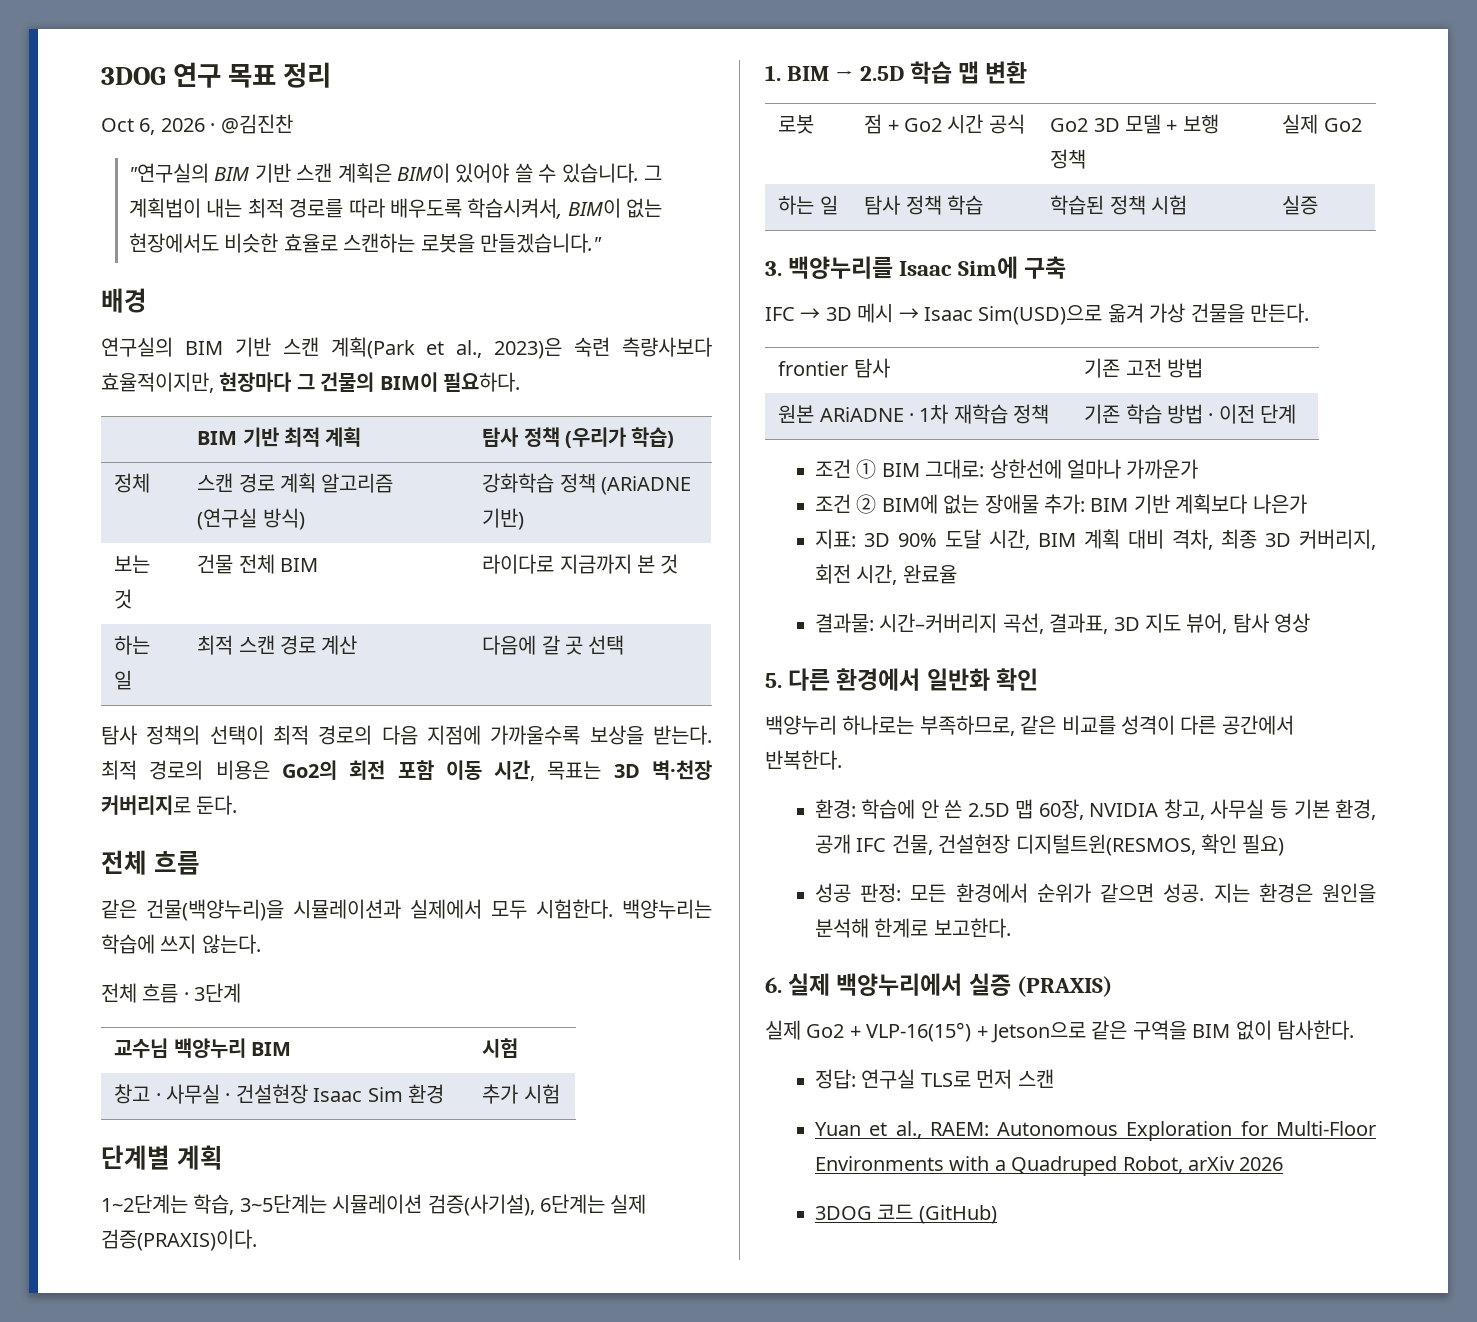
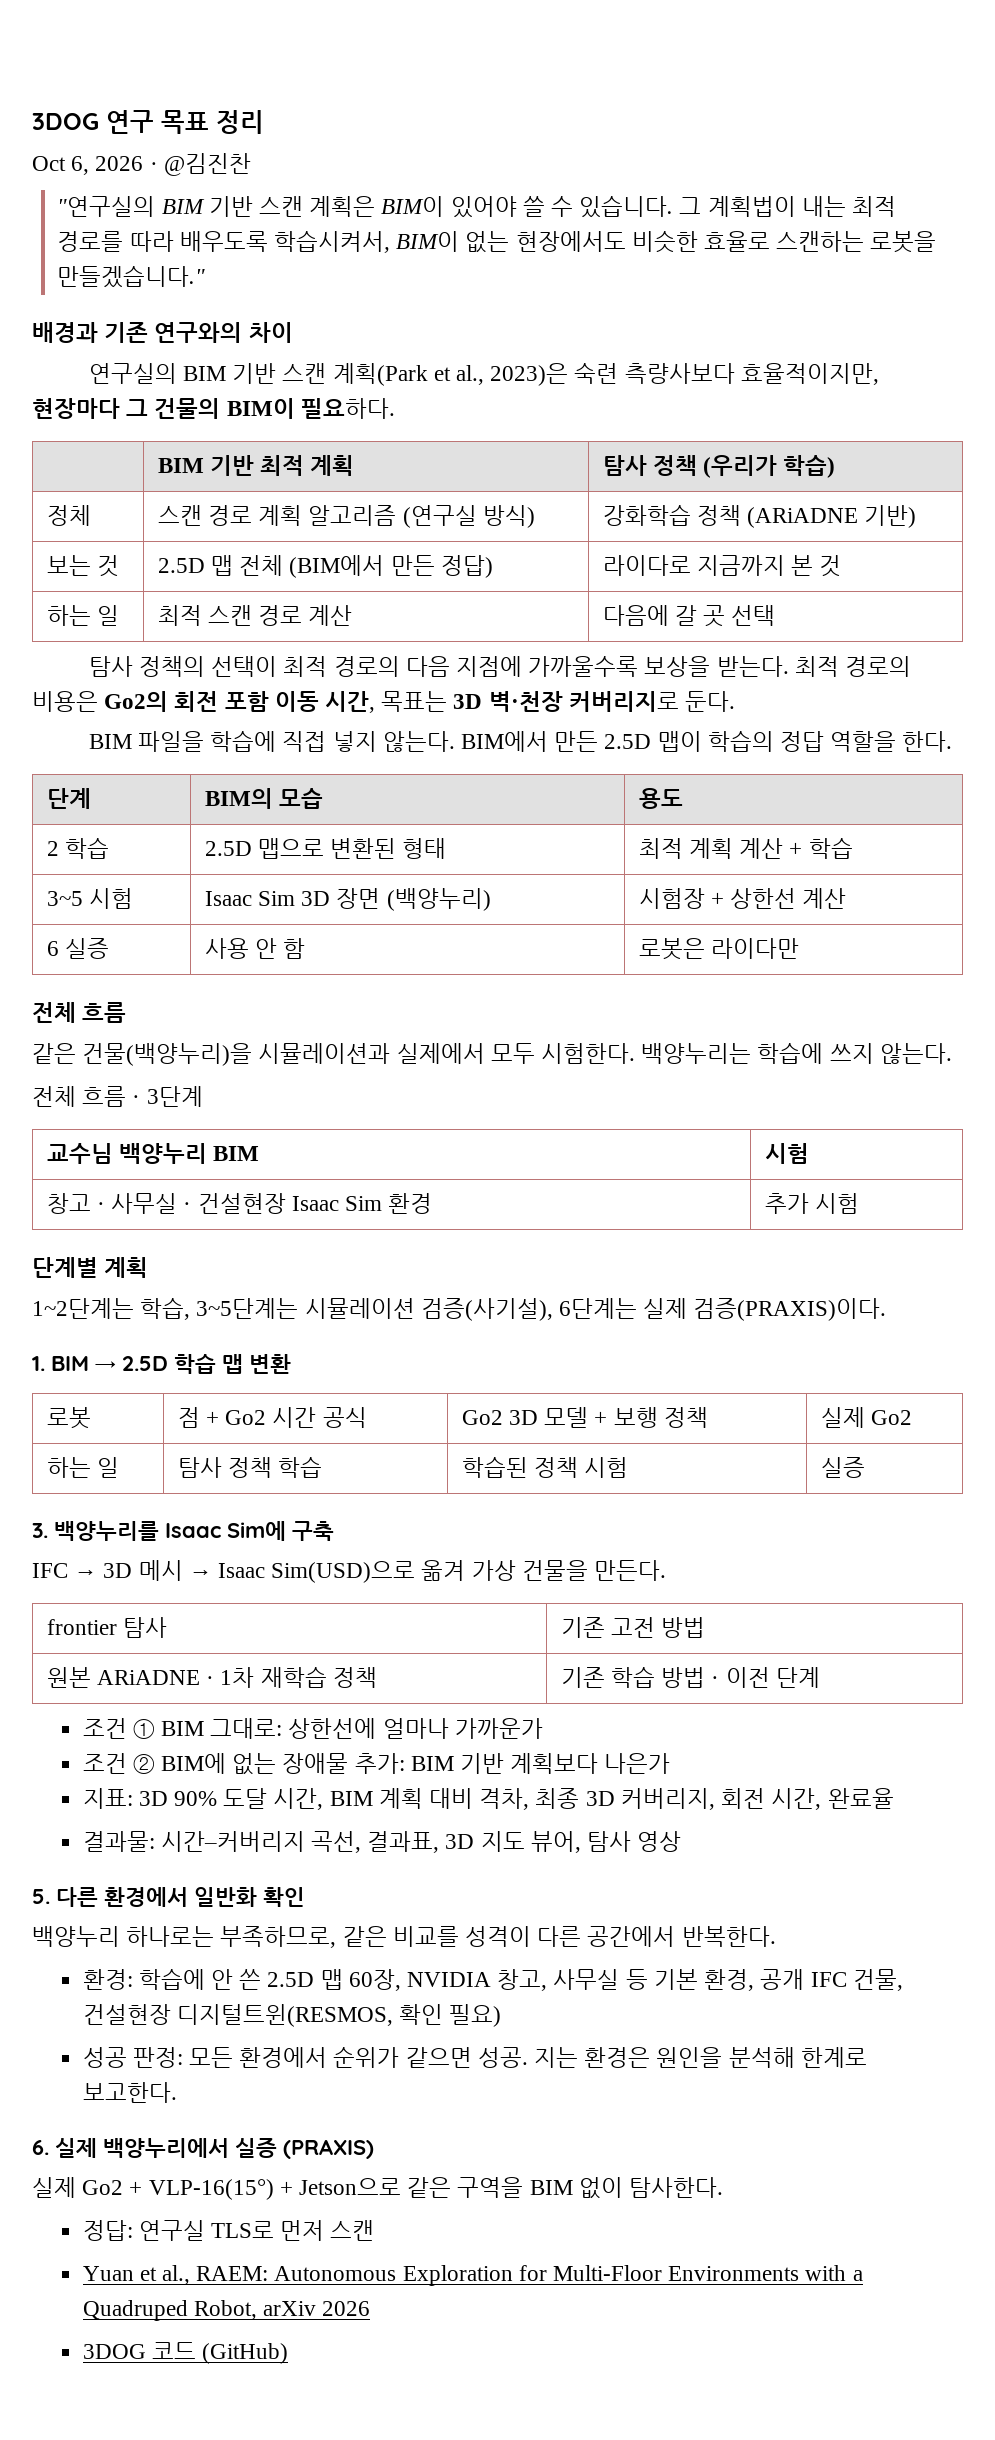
[101,288,147,313] 배경 -> [32,322,293,343] 배경과 기존 연구와의 차이
[197,554,318,574] 건물 전체 BIM -> [157,555,493,578] 2.5D 맵 전체 (BIM에서 만든 정답)
(238, 805) none -> [88,730,953,752] [46,788,91,809] [204,788,323,809] [638,788,683,809] [46,837,109,859] [204,838,447,859] [638,837,853,859] [46,888,133,909] [204,888,491,911] [638,888,847,909] [46,938,109,959] [204,938,306,959] [638,938,799,960] // BIM 파일을 학습에 직접 넣지 않는다. BIM에서 만든 2.5D 맵이 학습의 정답 역할을 한다. // 단계 | BIM의 모습 | 용도 // 2 학습 | 2.5D 맵으로 변환된 형태 | 최적 계획 계산 + 학습 // 3~5 시험 | Isaac Sim 3D 장면 (백양누리) | 시험장 + 상한선 계산 // 6 실증 | 사용 안 함 | 로봇은 라이다만

